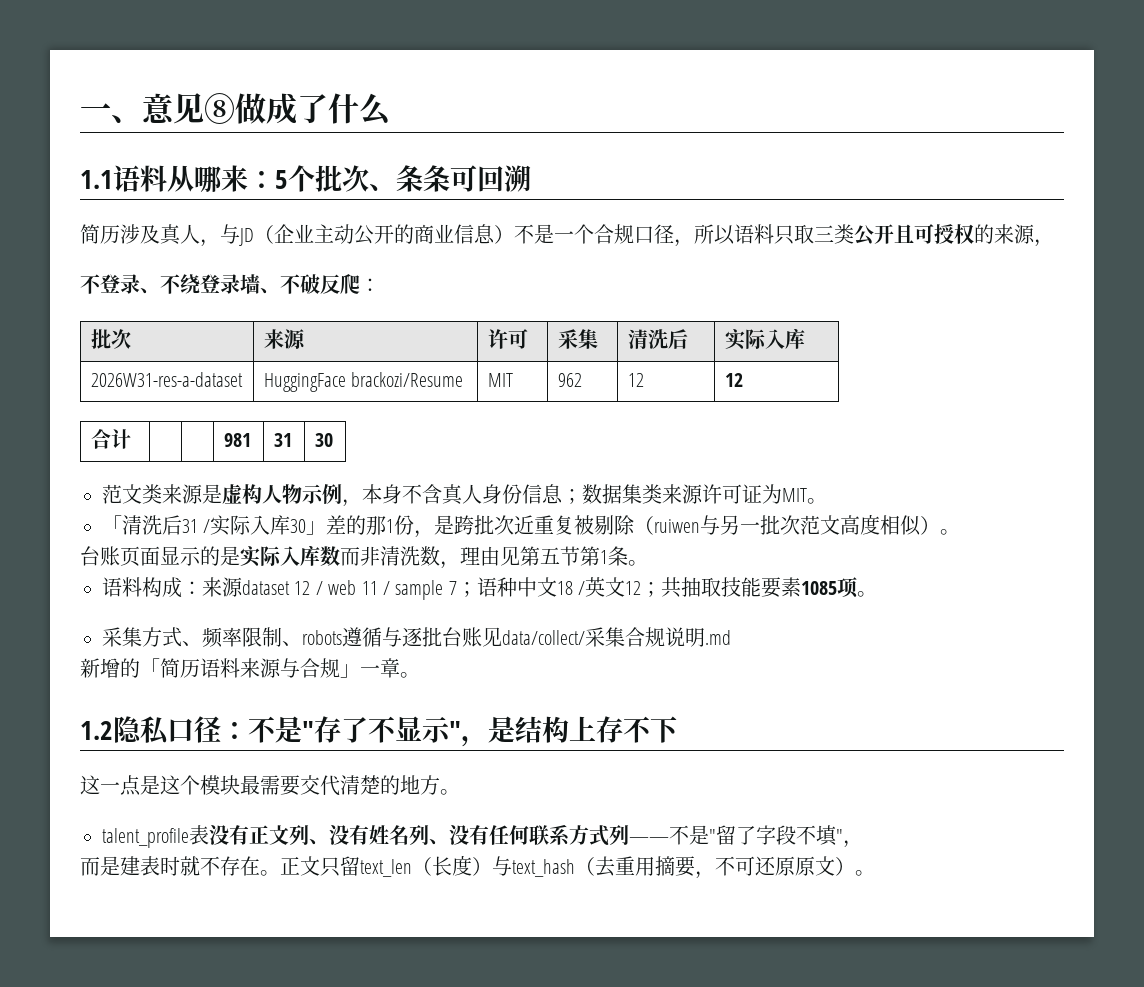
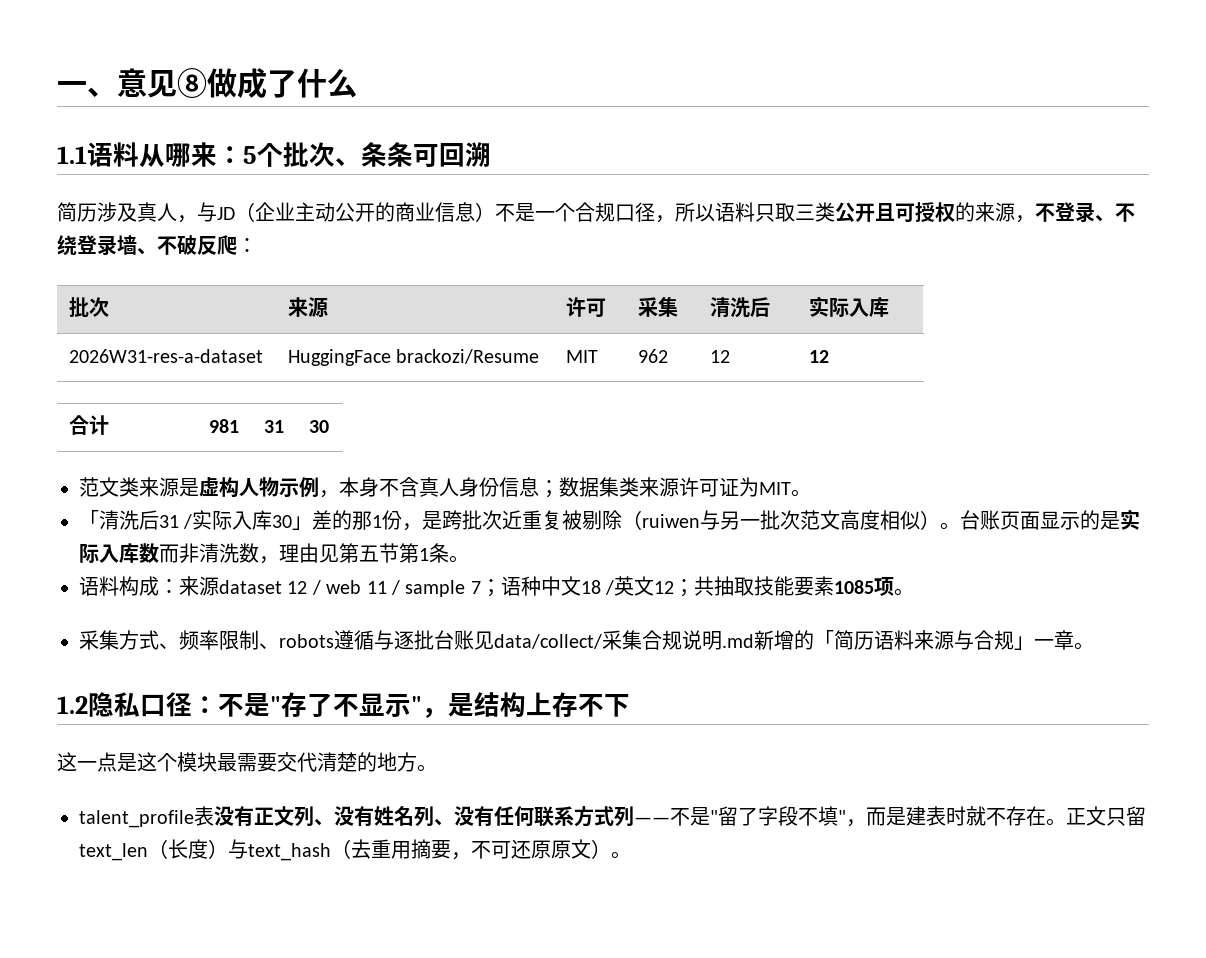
(1054, 243) // -> (1035, 219) none
(961, 532) // -> (961, 526) none
(731, 637) // -> (754, 641) none
(863, 844) // -> (866, 823) none

